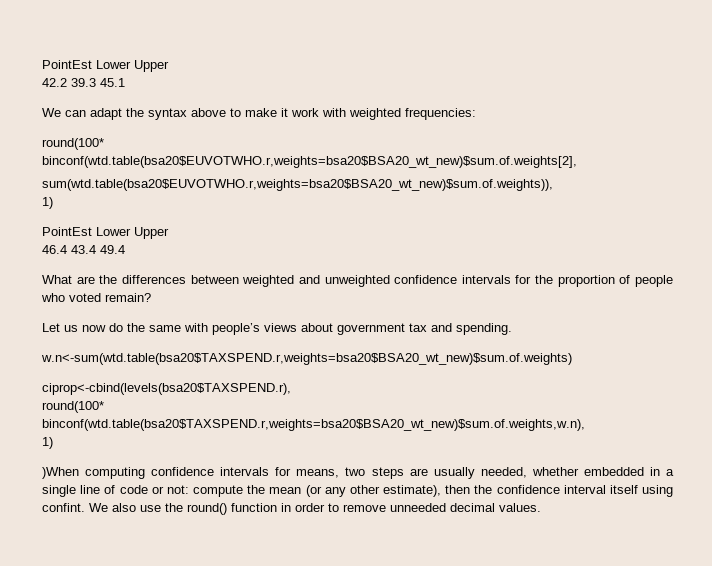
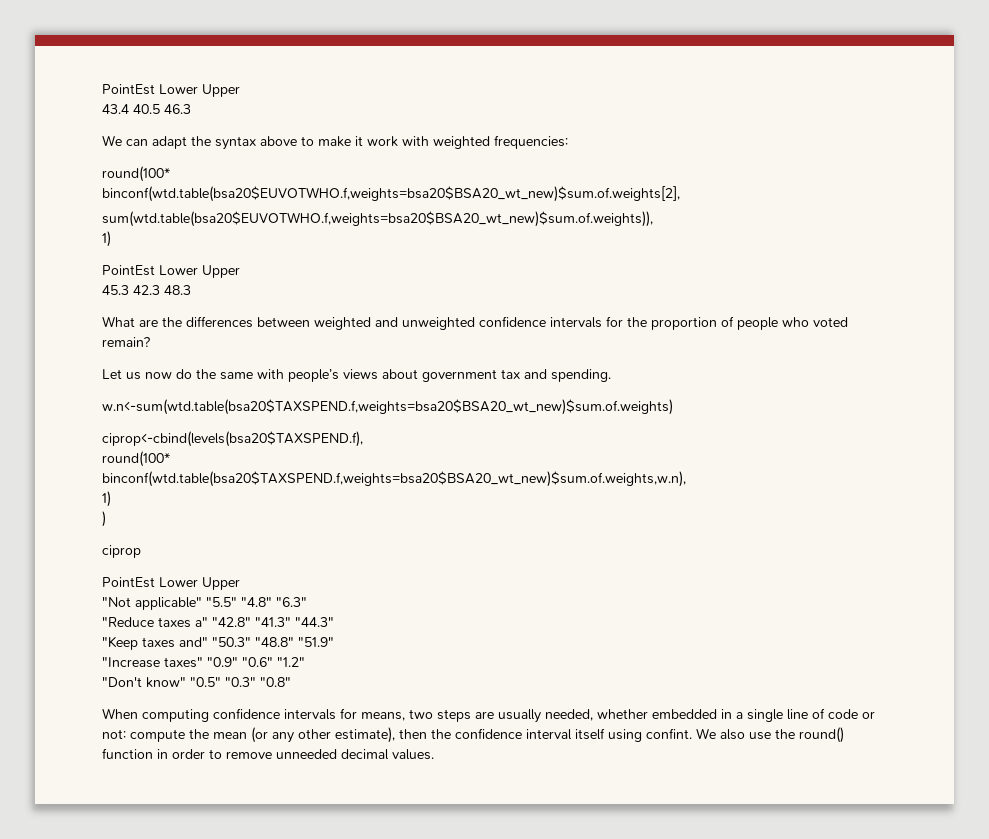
[42,60,169,72] [42,78,125,87] PointEst Lower Upper // 42.2 39.3 45.1 -> [102,84,240,97] [102,104,191,114] PointEst Lower Upper // 43.4 40.5 46.3
[42,156,577,168] [42,179,553,191] binconf(wtd.table(bsa20$EUVOTWHO.r,weights=bsa20$BSA20_wt_new)$sum.of.weights[2], // sum(wtd.table(bsa20$EUVOTWHO.r,weights=bsa20$BSA20_wt_new)$sum.of.weights)), -> [102,186,680,202] [102,211,653,227] binconf(wtd.table(bsa20$EUVOTWHO.f,weights=bsa20$BSA20_wt_new)$sum.of.weights[2], // sum(wtd.table(bsa20$EUVOTWHO.f,weights=bsa20$BSA20_wt_new)$sum.of.weights)),
[42,245,125,254] 46.4 43.4 49.4 -> [102,285,191,295] 45.3 42.3 48.3
[41,353,572,365] [42,383,291,395] [42,401,104,413] [42,419,585,431] [42,437,53,449] [42,467,79,479] w.n<-sum(wtd.table(bsa20$TAXSPEND.r,weights=bsa20$BSA20_wt_new)$sum.of.weights) // ciprop<-cbind(levels(bsa20$TAXSPEND.r), // round(100* // binconf(wtd.table(bsa20$TAXSPEND.r,weights=bsa20$BSA20_wt_new)$sum.of.weights,w.n), // 1) // )When -> [102,399,673,415] [102,431,363,447] [102,451,170,467] [102,471,686,487] [102,491,111,507] [102,511,106,527] [102,545,141,558] [102,577,240,590] [102,597,307,610] [102,617,334,628] [102,636,334,650] [102,657,305,668] [102,677,291,688] [102,708,138,719] w.n<-sum(wtd.table(bsa20$TAXSPEND.f,weights=bsa20$BSA20_wt_new)$sum.of.weights) // ciprop<-cbind(levels(bsa20$TAXSPEND.f), // round(100* // binconf(wtd.table(bsa20$TAXSPEND.f,weights=bsa20$BSA20_wt_new)$sum.of.weights,w.n), // 1) // ) // ciprop // PointEst Lower Upper // "Not applicable" "5.5" "4.8" "6.3" // "Reduce taxes a" "42.8" "41.3" "44.3" // "Keep taxes and" "50.3" "48.8" "51.9" // "Increase taxes" "0.9" "0.6" "1.2" // "Don't know" "0.5" "0.3" "0.8" // When

